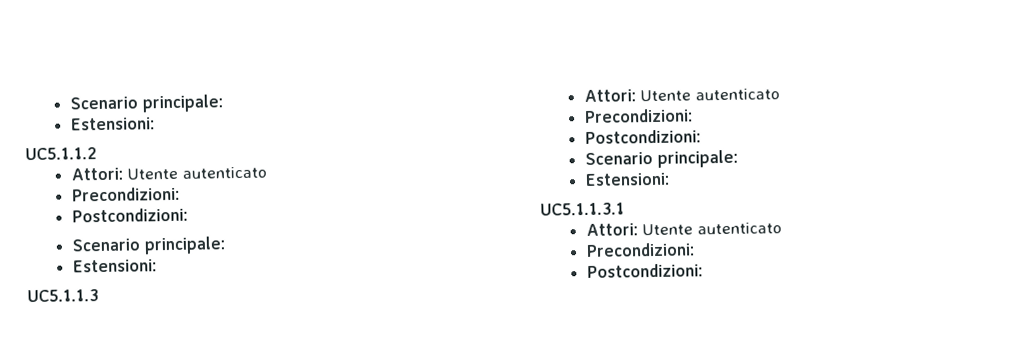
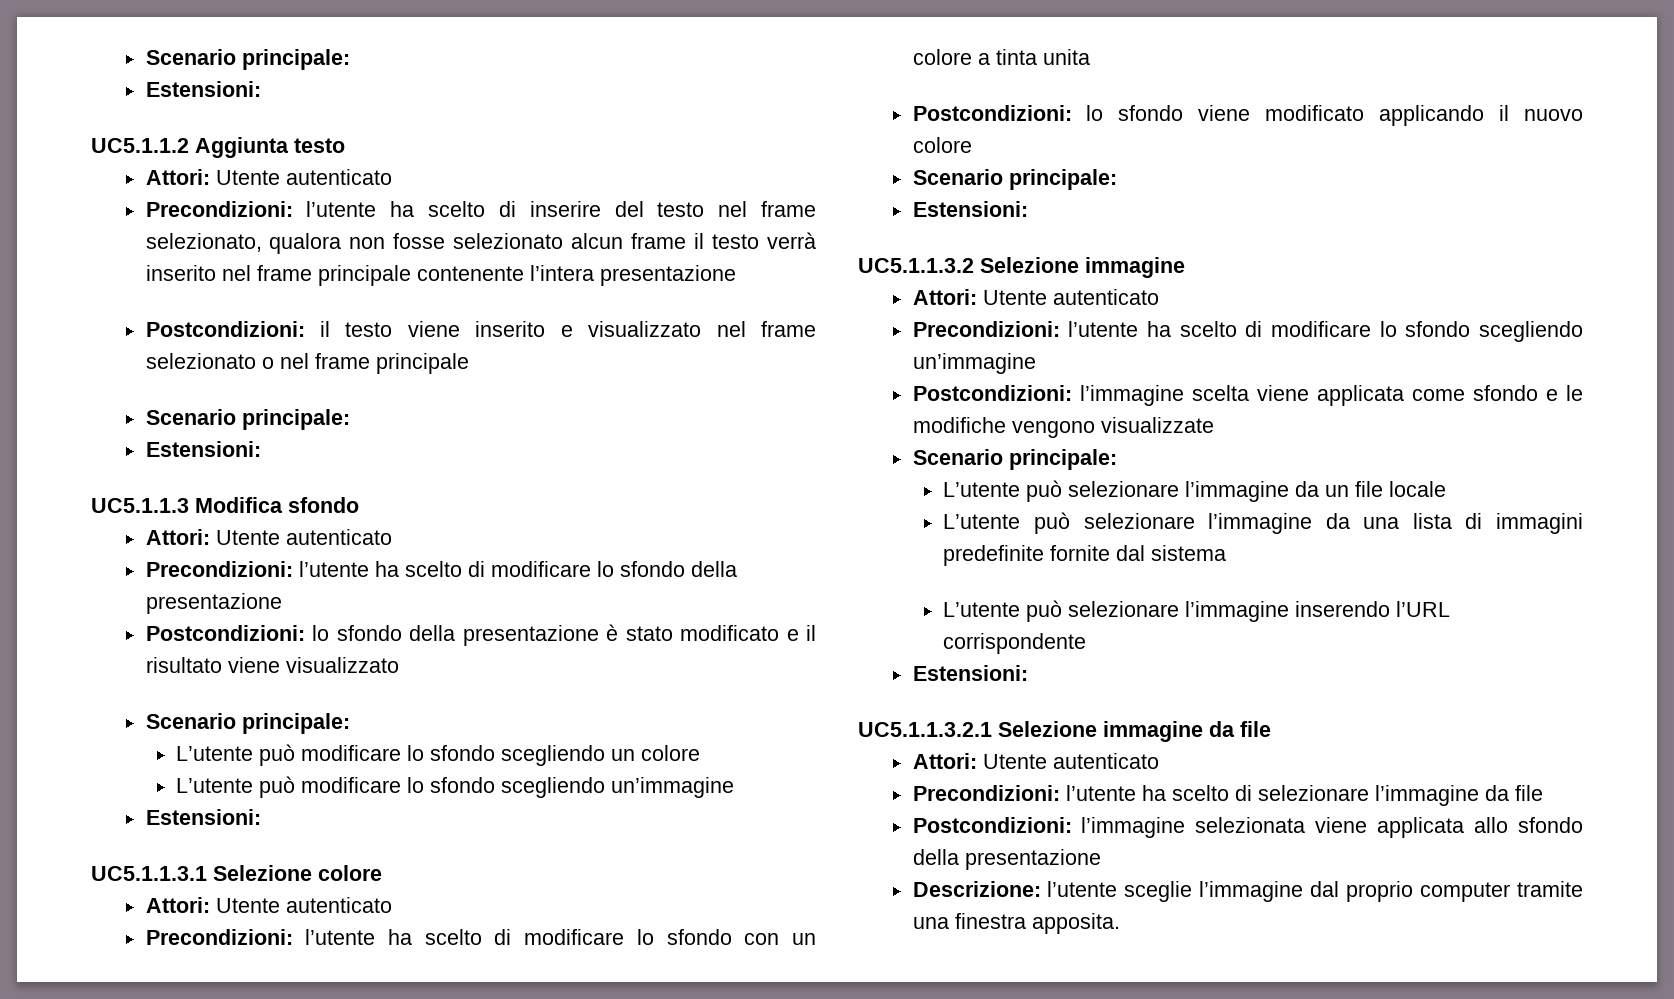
[70,166,267,181] [71,186,180,202] [71,207,188,223] // Attori: Utente autenticato // Precondizioni: // Postcondizioni: -> [195,137,345,158] [145,169,392,185] [145,201,817,217] [145,232,816,254] [145,265,736,286] [145,321,816,337] [145,353,469,374] Aggiunta testo // Attori: Utente autenticato // Precondizioni: l’utente ha scelto di inserire del testo nel frame selezionato, qualora non fosse selezionato alcun frame il testo verrà inserito nel frame principale contenente l’intera presentazione // Postcondizioni: il testo viene inserito e visualizzato nel frame selezionato o nel frame principale
[583,88,780,103] [583,108,693,124] [584,129,701,145] [584,149,738,168] [584,172,670,187] [540,202,625,216] [585,222,782,237] [585,242,695,257] [586,263,703,278] // Attori: Utente autenticato // Precondizioni: // Postcondizioni: // Scenario principale: // Estensioni: // UC5.1.1.3.1 // Attori: Utente autenticato // Precondizioni: // Postcondizioni: -> [195,497,359,513] [145,529,392,545] [145,561,737,577] [145,593,282,614] [145,624,816,646] [145,657,399,673] [145,713,350,734] [176,744,701,766] [176,776,735,798] [145,809,261,825] [91,865,382,881] [145,897,392,913] [145,929,816,945] [912,49,1090,65] [912,105,1583,126] [912,137,972,153] [912,169,1117,190] [912,201,1028,217] [858,257,1185,278] [912,289,1159,305] [912,321,1583,342] [912,353,1036,374] [912,385,1583,406] [912,417,1214,438] [912,449,1117,470] [943,480,1447,502] [943,512,1583,534] [943,545,1227,566] [943,600,1451,622] [943,633,1087,654] [912,665,1028,681] [858,721,1271,742] [912,753,1159,769] [912,785,1543,806] [912,817,1583,838] [912,849,1101,870] [912,881,1583,902] [912,913,1120,934] Modifica sfondo // Attori: Utente autenticato // Precondizioni: l’utente ha scelto di modificare lo sfondo della presentazione // Postcondizioni: lo sfondo della presentazione è stato modificato e il risultato viene visualizzato // Scenario principale: // L’utente può modificare lo sfondo scegliendo un colore // L’utente può modificare lo sfondo scegliendo un’immagine // Estensioni: // UC5.1.1.3.1 Selezione colore // Attori: Utente autenticato // Precondizioni: l’utente ha scelto di modificare lo sfondo con un colore a tinta unita // Postcondizioni: lo sfondo viene modificato applicando il nuovo colore // Scenario principale: // Estensioni: // UC5.1.1.3.2 Selezione immagine // Attori: Utente autenticato // Precondizioni: l’utente ha scelto di modificare lo sfondo scegliendo un’immagine // Postcondizioni: l’immagine scelta viene applicata come sfondo e le modifiche vengono visualizzate // Scenario principale: // L’utente può selezionare l’immagine da un file locale // L’utente può selezionare l’immagine da una lista di immagini predefinite fornite dal sistema // L’utente può selezionare l’immagine inserendo l’URL corrispondente // Estensioni: // UC5.1.1.3.2.1 Selezione immagine da file // Attori: Utente autenticato // Precondizioni: l’utente ha scelto di selezionare l’immagine da file // Postcondizioni: l’immagine selezionata viene applicata allo sfondo della presentazione // Descrizione: l’utente sceglie l’immagine dal proprio computer tramite una finestra apposita.

